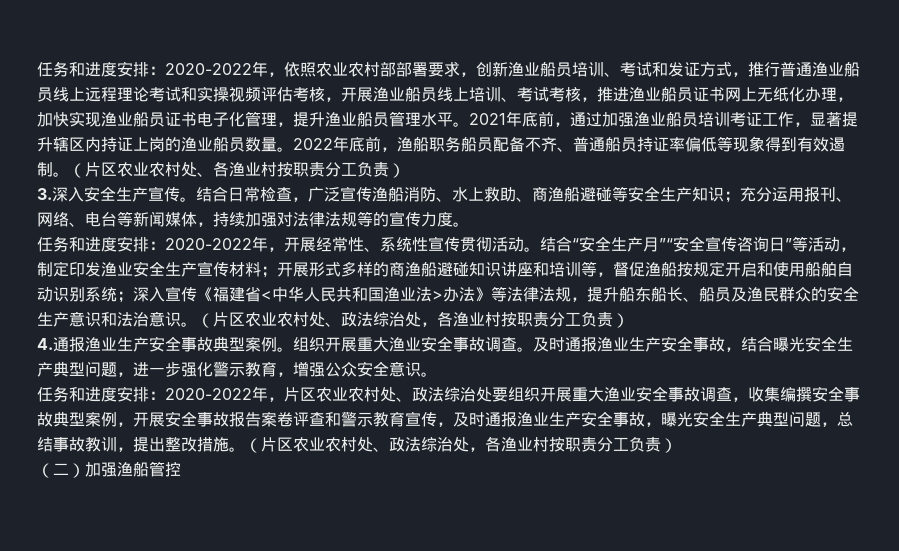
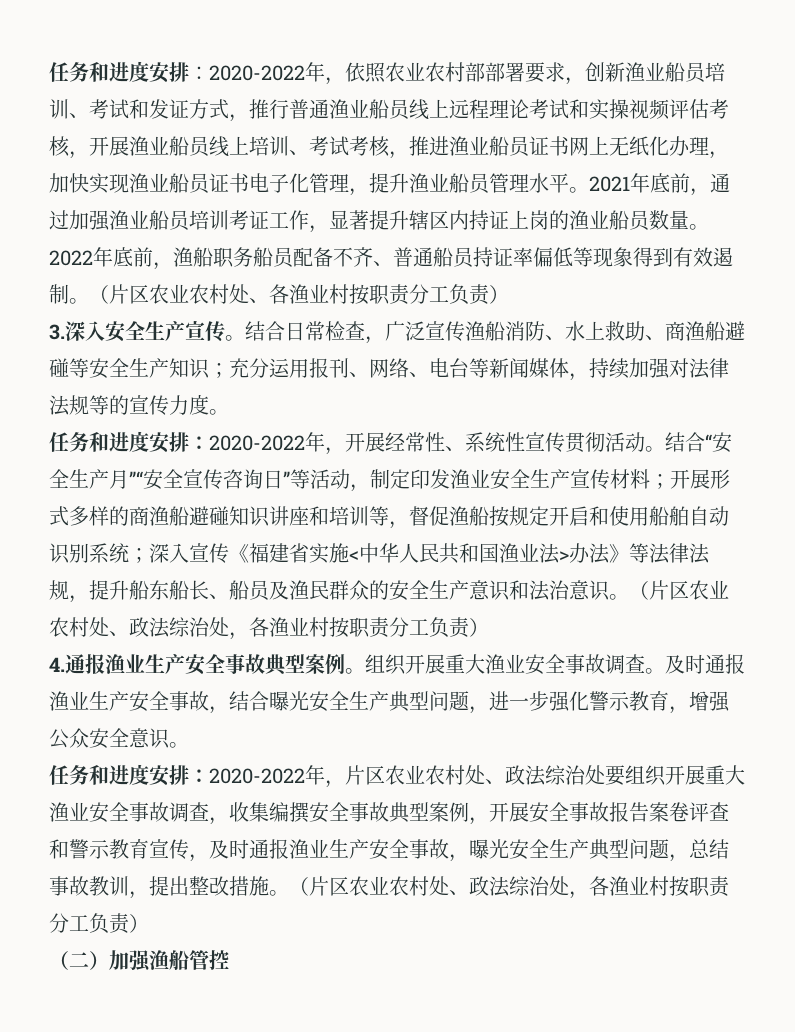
(261, 294) none -> [309,543,349,564] 实施

